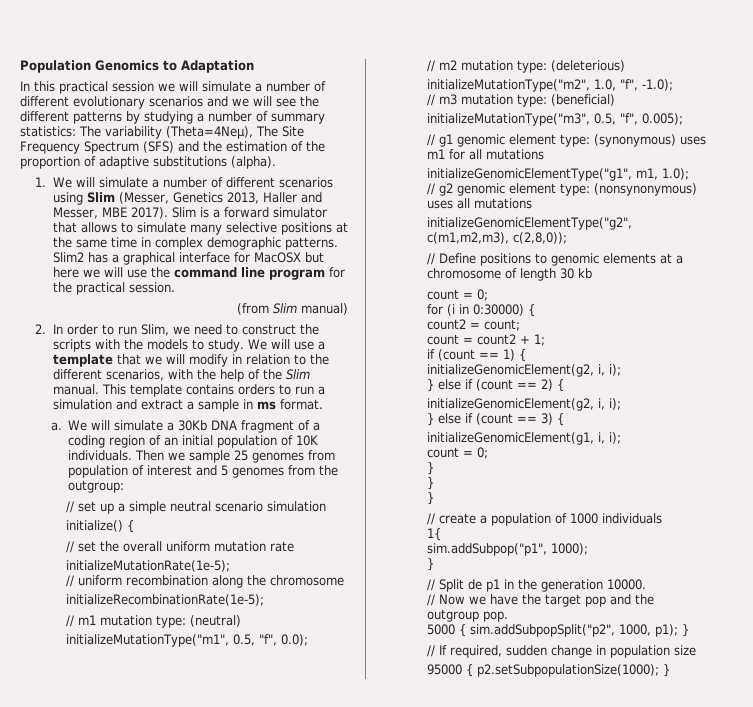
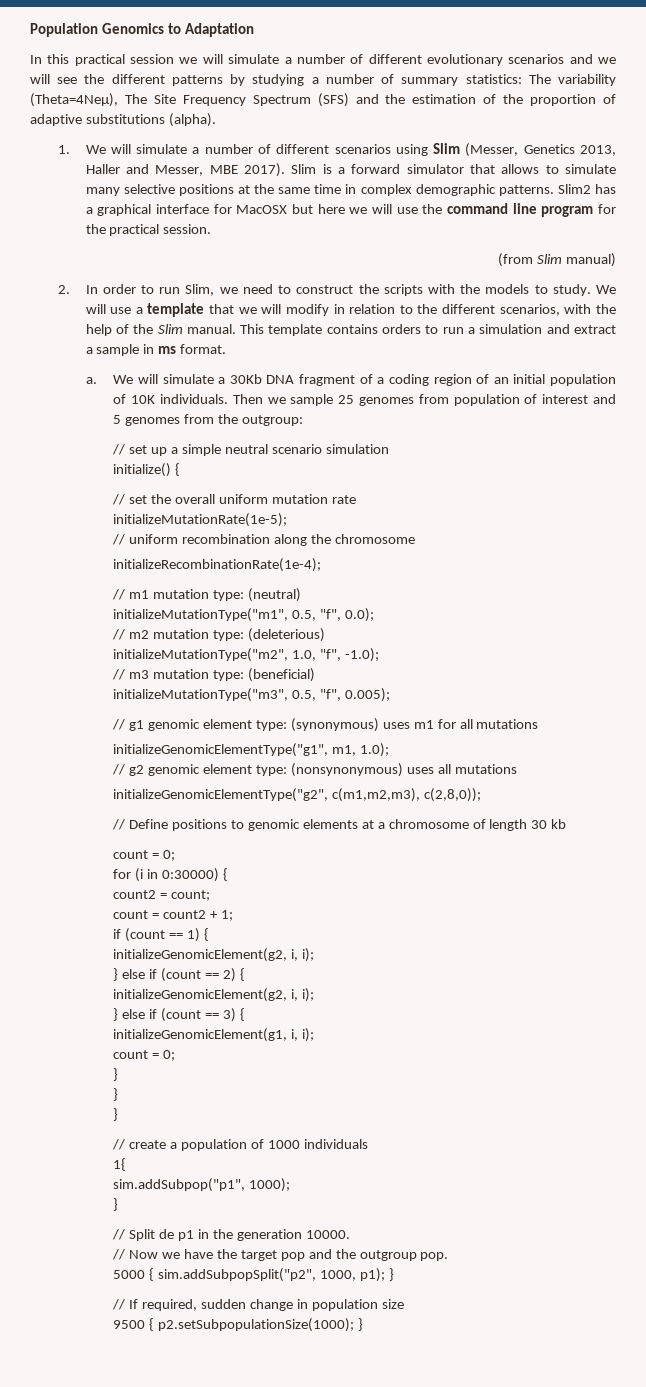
[66,594,265,606] initializeRecombinationRate(1e-5); -> [113,558,322,572] initializeRecombinationRate(1e-4);
[427,664,463,675] 95000 -> [113,1320,146,1329] 9500

